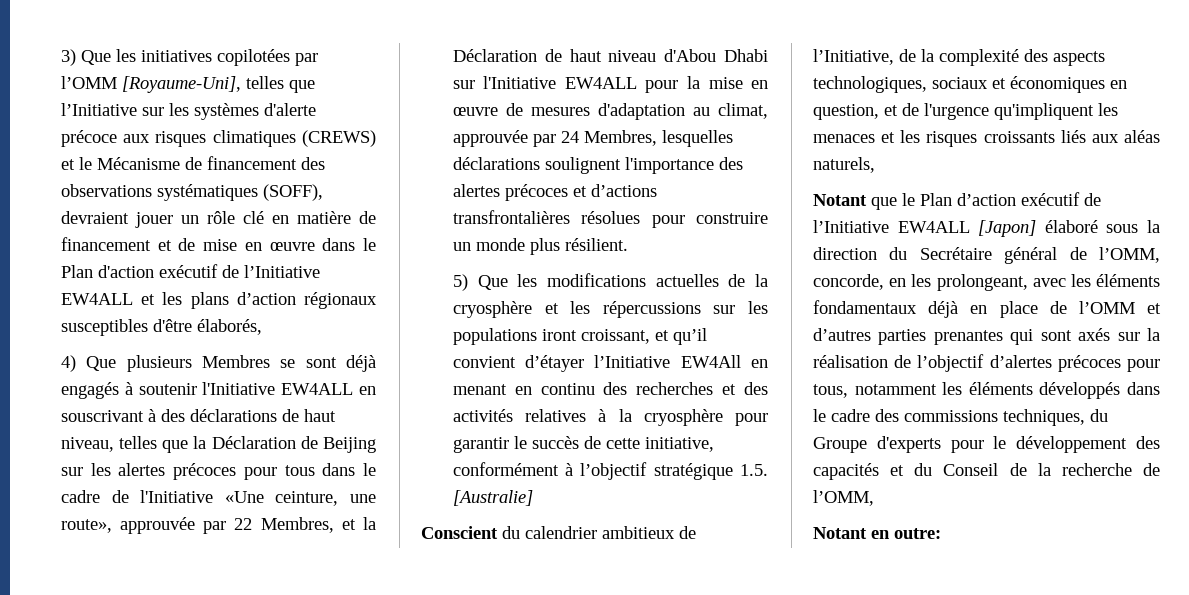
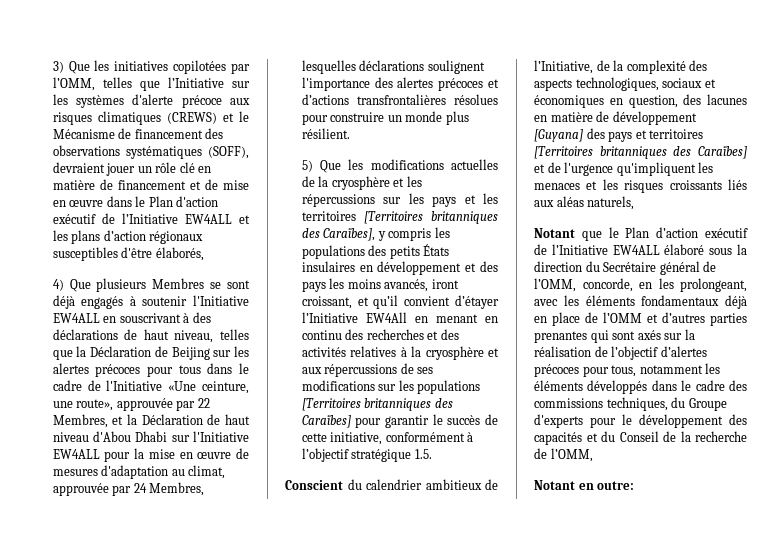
[60,76,241,93] l’OMM [Royaume-Uni], -> [52,77,95,91] l’OMM,
[452,328,537,345] populations -> [432,193,498,207] [301,211,498,224] [301,227,450,241] [301,244,450,259] [301,261,498,275] [301,278,429,292] pays et les territoires [Territoires britanniques des Caraïbes], y compris les populations des petits États insulaires en développement et des pays les moins avancés,
(723, 417) none -> [488,348,499,357] [301,363,434,377] [301,380,481,394] [301,398,453,411] [301,415,351,428] et aux répercussions de ses modifications sur les populations [Territoires britanniques des Caraïbes]
[452,490,533,506] [Australie] -> (432, 454) none
(879, 112) none -> [683,94,747,105] [534,111,697,125] [534,128,704,142] [534,146,747,159] des lacunes en matière de développement [Guyana] des pays et territoires [Territoires britanniques des Caraïbes]
[978,220,1037,237] [Japon] -> (660, 250) none

